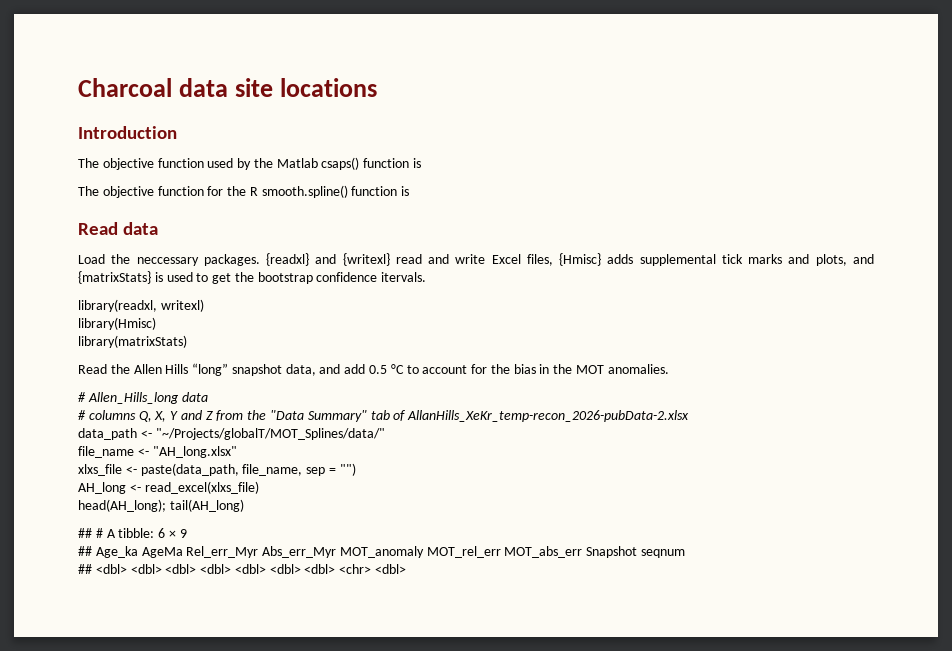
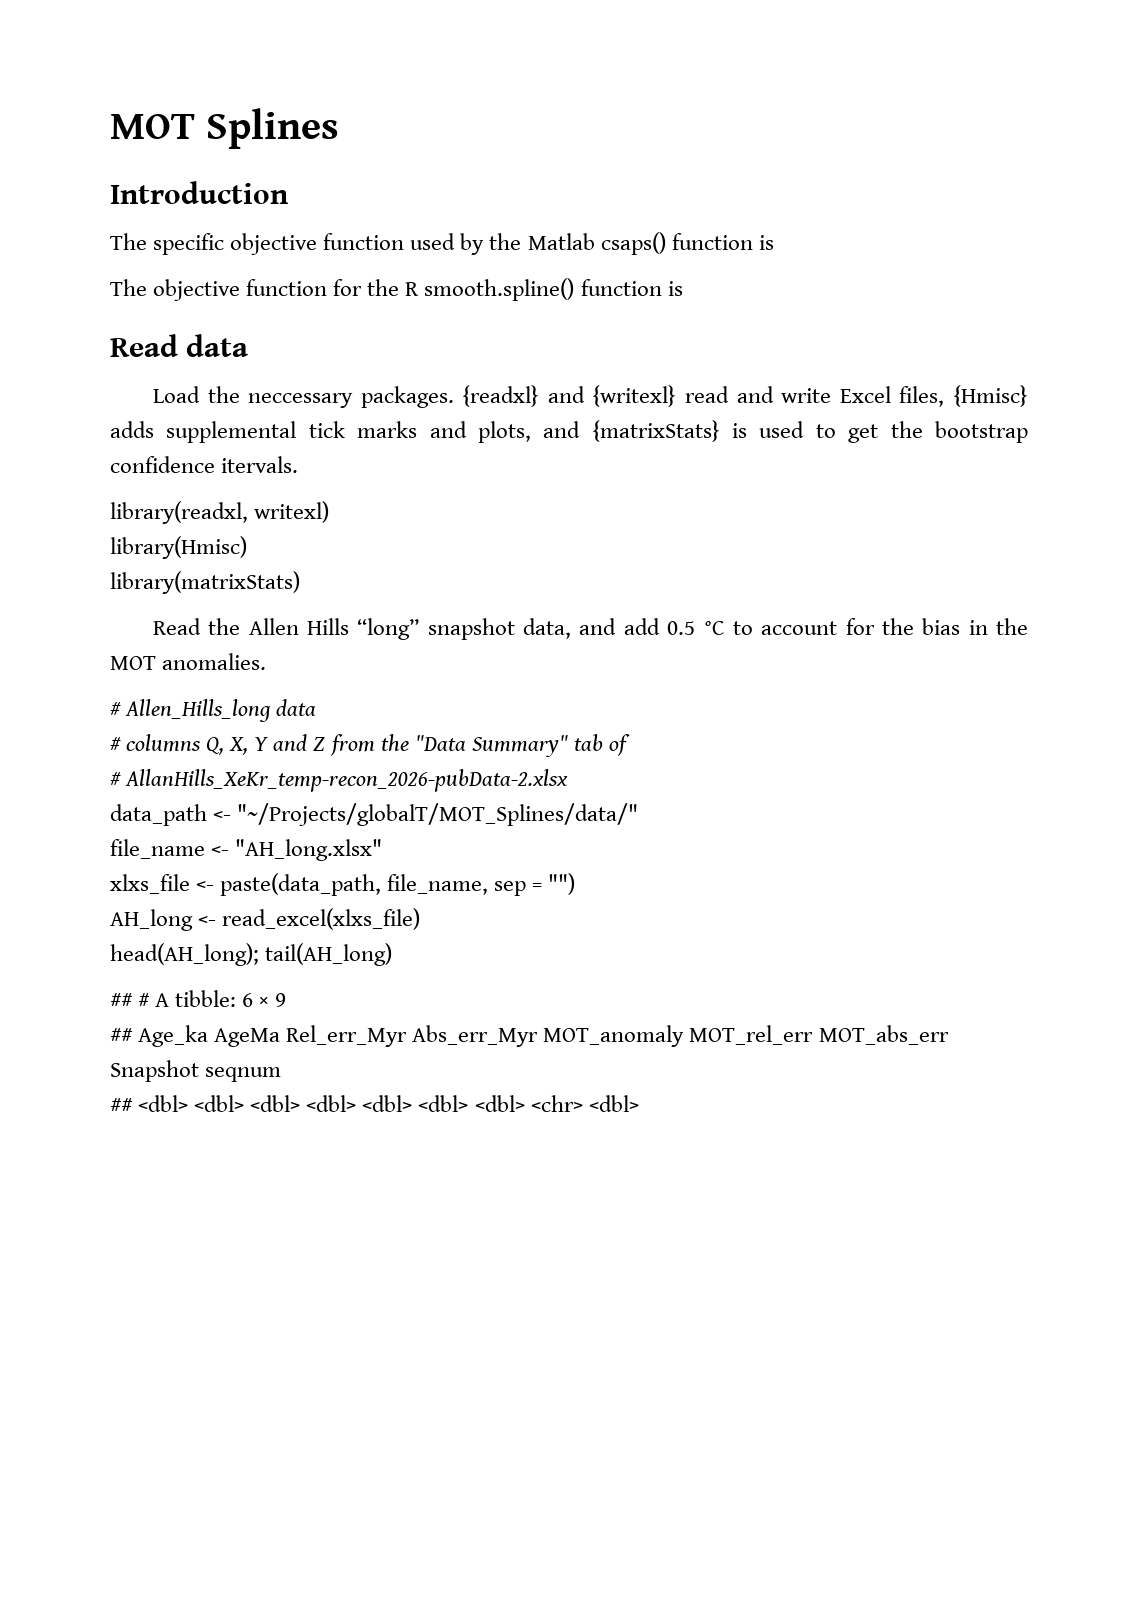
[78,78,377,97] Charcoal data site locations -> [110,108,339,149] MOT Splines
(99, 163) none -> [153,233,225,255] specific
(406, 415) none -> [110,772,121,786] // #

